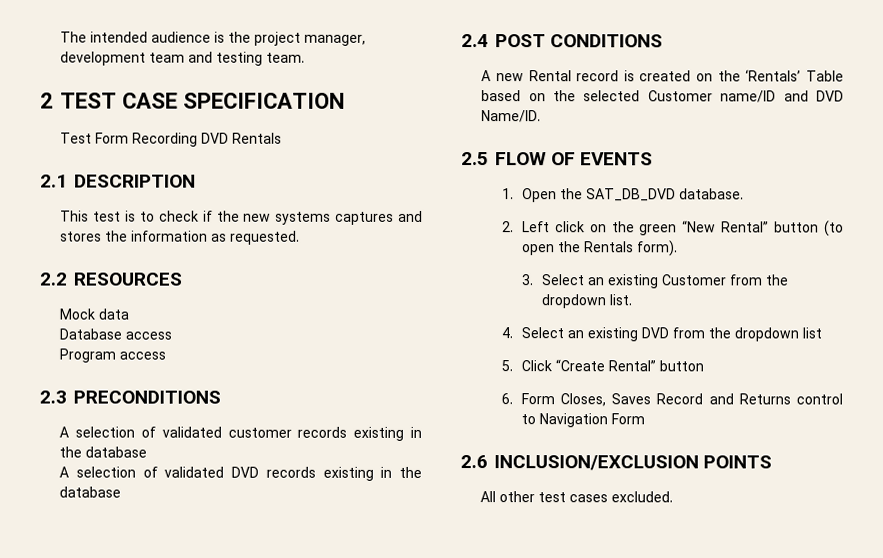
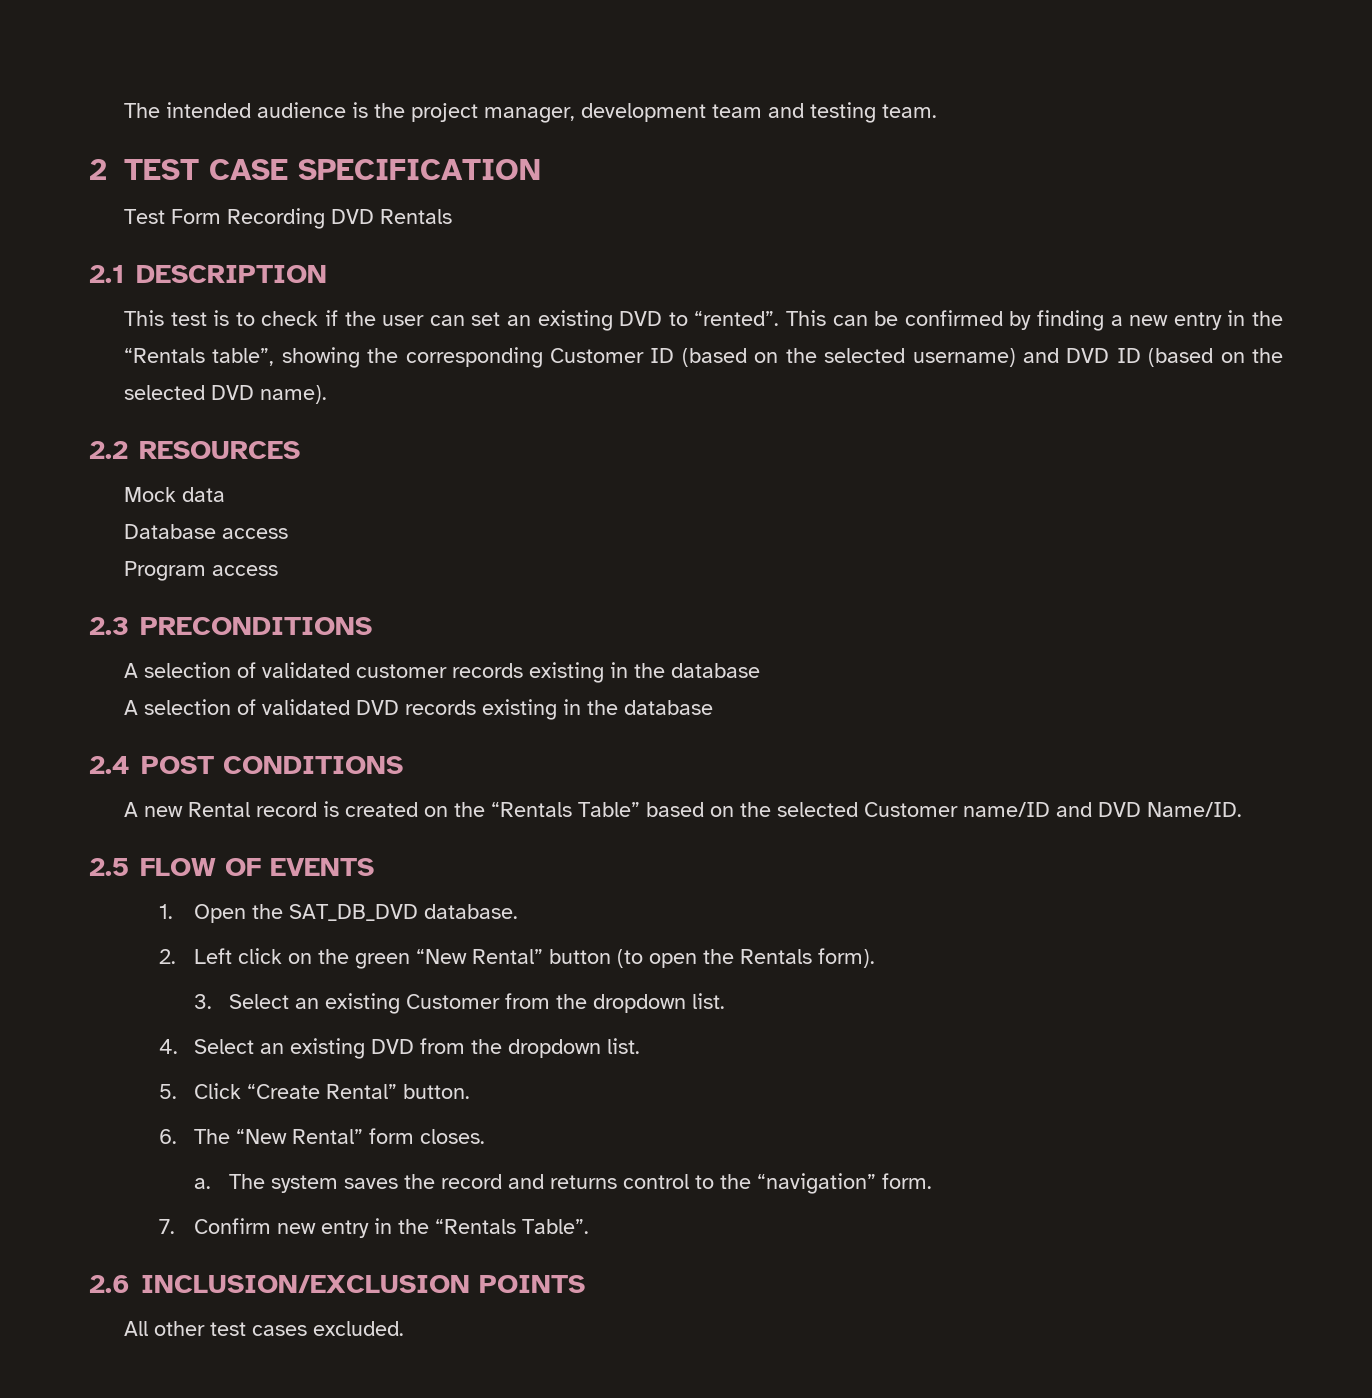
[243,210,423,225] [60,230,301,245] new systems captures and stores the information as requested. -> [382,310,1283,331] [123,347,1284,368] [123,385,327,404] user can set an existing DVD to “rented”. This can be confirmed by finding a new entry in the “Rentals table”, showing the corresponding Customer ID (based on the selected username) and DVD ID (based on the selected DVD name).
[745,69,844,82] ‘Rentals’ Table -> [490,802,640,817] “Rentals Table”
[801,327,822,339] list -> [606,1038,640,1054] list.
[658,360,704,372] button -> [402,1084,470,1099] button.
[520,393,843,407] [520,413,645,428] Form Closes, Saves Record and Returns control to Navigation Form -> [193,1128,485,1144] [193,1173,932,1194] [158,1218,589,1238] The “New Rental” form closes. // a. The system saves the record and returns control to the “navigation” form. // 7. Confirm new entry in the “Rentals Table”.

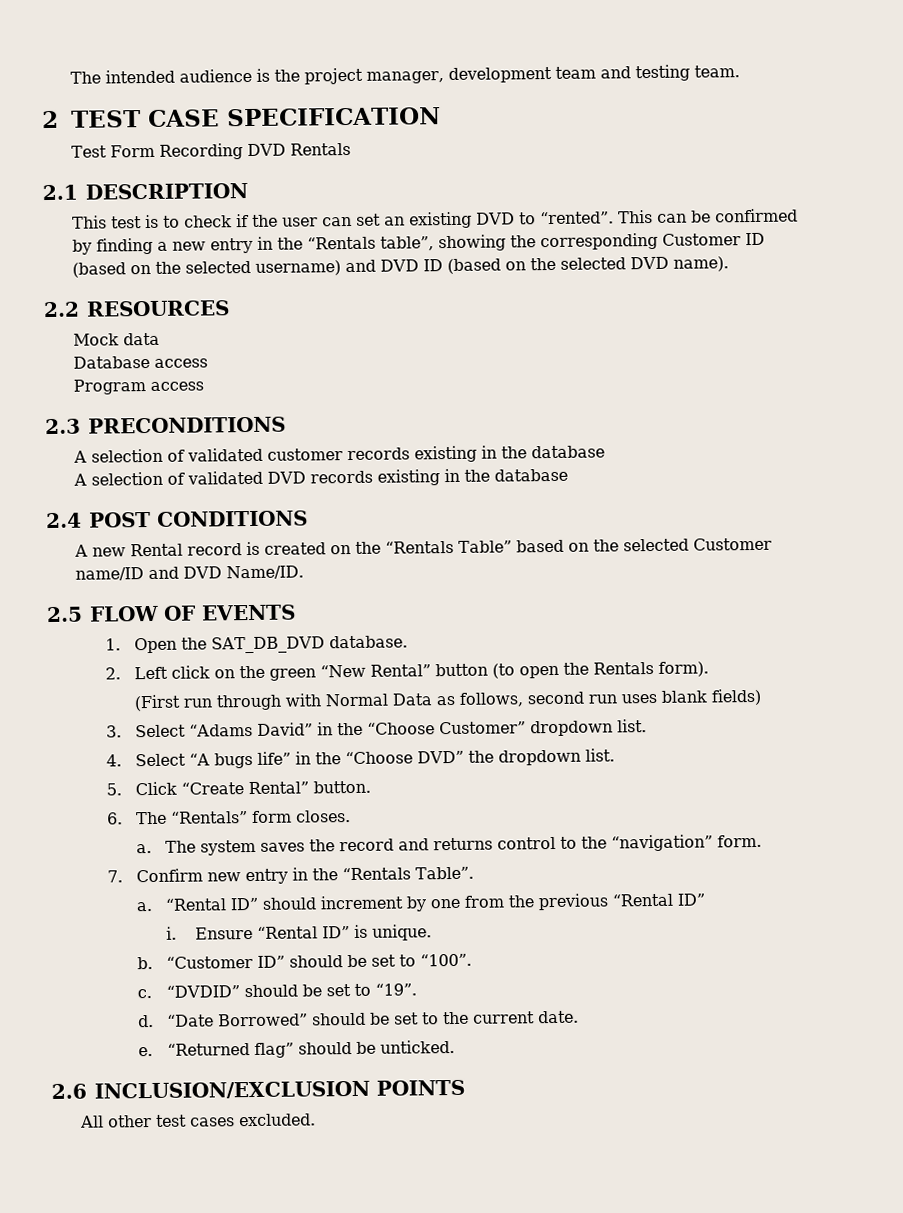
[193,993,725,1014] [158,1038,465,1059] 3. Select an existing Customer from the dropdown list. // 4. Select an existing DVD from -> [133,688,761,712] [105,719,647,738] [105,750,464,769] (First run through with Normal Data as follows, second run uses blank fields) // 3. Select “Adams David” in the “Choose Customer” dropdown list. // 4. Select “A bugs life” in the “Choose DVD”
[235,1129,363,1144] “New Rental” -> [170,811,248,824] “Rentals”
(589, 1226) none -> [135,893,705,912] [165,924,432,941] [136,953,472,970] [136,983,417,999] [137,1010,579,1028] [137,1039,455,1058] // a. “Rental ID” should increment by one from the previous “Rental ID” // i. Ensure “Rental ID” is unique. // b. “Customer ID” should be set to “100”. // c. “DVDID” should be set to “19”. // d. “Date Borrowed” should be set to the current date. // e. “Returned flag” should be unticked.

